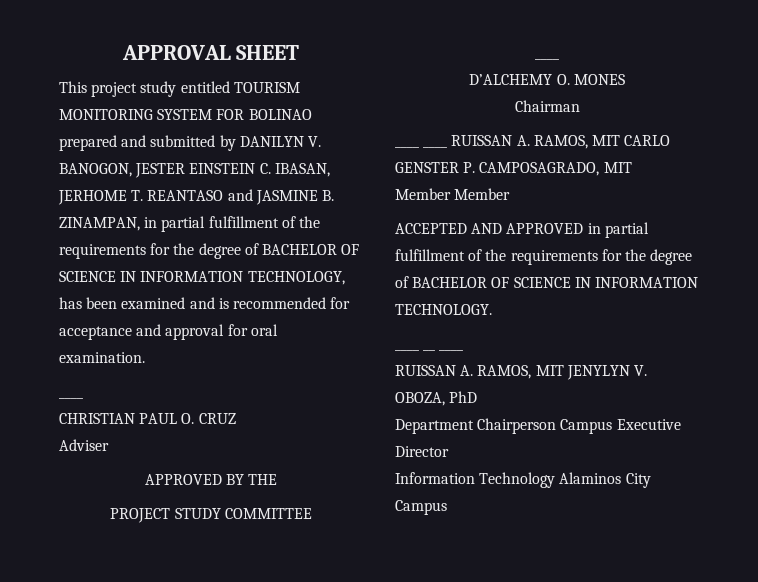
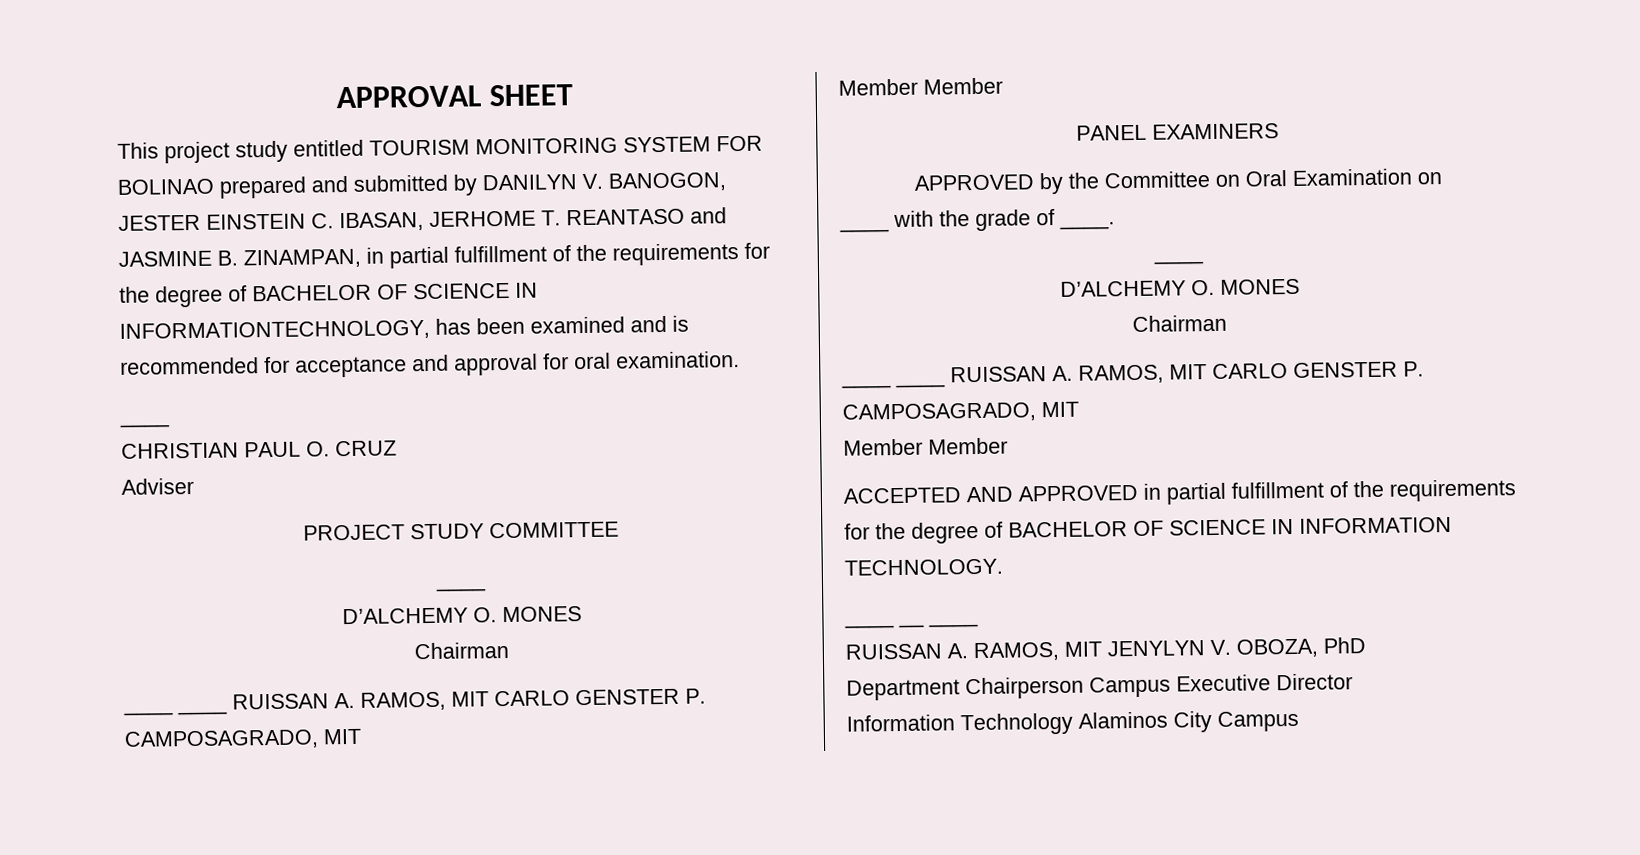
[140,271,345,285] INFORMATION TECHNOLOGY, -> [119,319,430,342] INFORMATIONTECHNOLOGY,
[144,474,278,485] // APPROVED BY THE -> (194, 486) none
(511, 194) none -> [1076,123,1279,141] [913,168,1442,195] [839,208,1115,233] [1153,259,1204,265] [1059,278,1300,297] [1132,314,1227,333] [841,361,1424,389] [842,401,1079,423] [843,437,1008,456] // PANEL EXAMINERS // APPROVED by the Committee on Oral Examination on // ____ with the grade of ____. // ____ // D’ALCHEMY O. MONES // Chairman // ____ ____ RUISSAN A. RAMOS, MIT CARLO GENSTER P. CAMPOSAGRADO, MIT // Member Member

